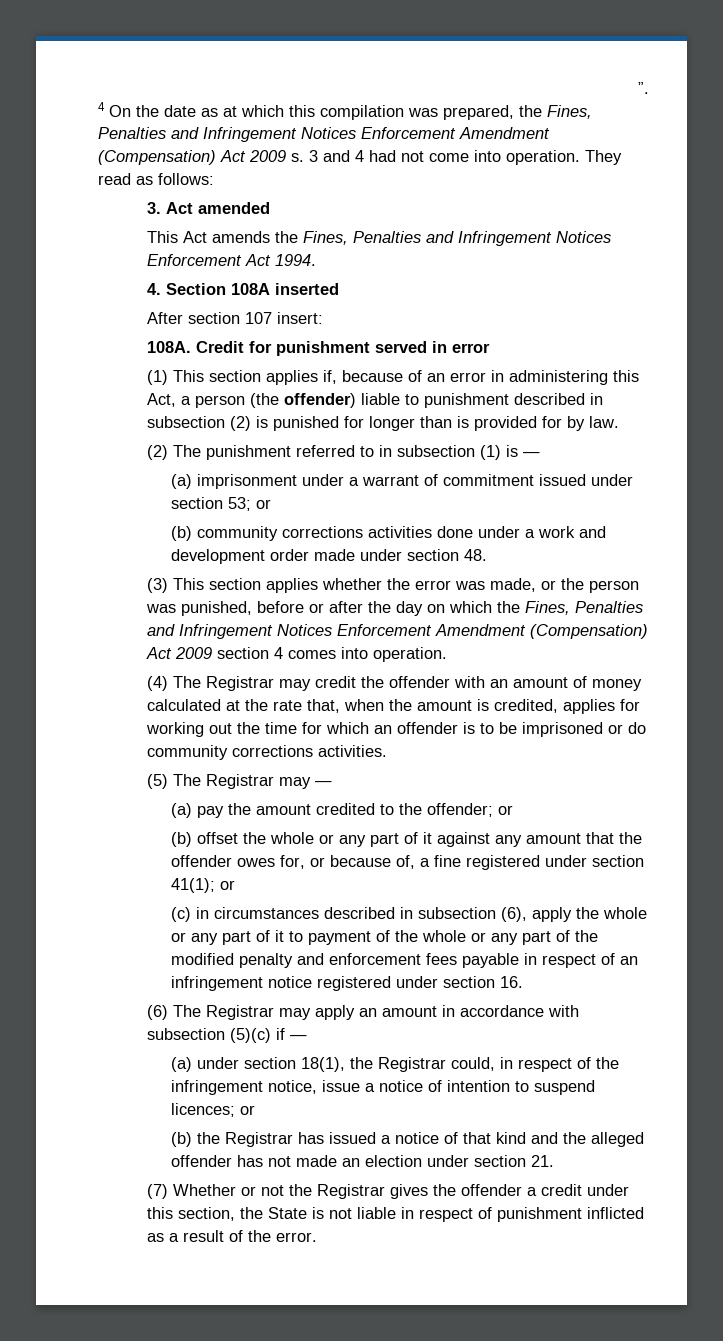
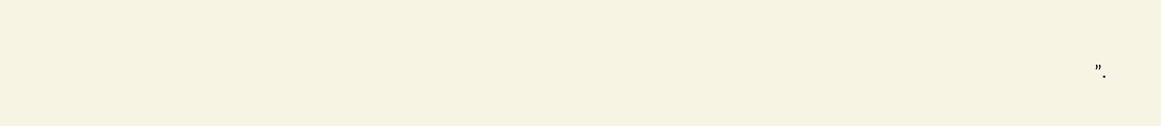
[98,102,593,120] [98,127,551,142] [98,150,623,165] [98,173,215,185] [147,202,271,214] [147,231,612,246] [147,254,317,266] [147,283,340,295] [147,312,324,324] [147,341,491,356] [147,370,640,385] [147,393,604,408] [147,416,620,431] [147,445,541,460] [171,474,634,489] [171,497,272,511] [171,526,607,541] [171,549,488,564] [147,578,640,593] [146,601,644,616] [147,624,649,639] [146,647,448,662] [147,676,643,691] [147,699,641,714] [146,722,647,737] [147,745,388,760] [147,774,333,789] [171,803,514,818] [171,832,643,847] [171,855,645,870] [171,878,236,893] [171,907,648,922] [171,930,599,945] [171,953,639,968] [171,976,524,991] [147,1005,580,1020] [147,1028,308,1043] [171,1057,620,1072] [171,1080,596,1095] [171,1103,256,1117] [171,1132,645,1147] [171,1155,555,1167] [147,1184,630,1199] [147,1207,645,1222] [147,1230,318,1242] // 4 On the date as at which this compilation was prepared, the Fines, Penalties and Infringement Notices Enforcement Amendment (Compensation) Act 2009 s. 3 and 4 had not come into operation. They read as follows: // 3. Act amended // This Act amends the Fines, Penalties and Infringement Notices Enforcement Act 1994. // 4. Section 108A inserted // After section 107 insert: // 108A. Credit for punishment served in error // (1) This section applies if, because of an error in administering this Act, a person (the offender) liable to punishment described in subsection (2) is punished for longer than is provided for by law. // (2) The punishment referred to in subsection (1) is — // (a) imprisonment under a warrant of commitment issued under section 53; or // (b) community corrections activities done under a work and development order made under section 48. // (3) This section applies whether the error was made, or the person was punished, before or after the day on which the Fines, Penalties and Infringement Notices Enforcement Amendment (Compensation) Act 2009 section 4 comes into operation. // (4) The Registrar may credit the offender with an amount of money calculated at the rate that, when the amount is credited, applies for working out the time for which an offender is to be imprisoned or do community corrections activities. // (5) The Registrar may — // (a) pay the amount credited to the offender; or // (b) offset the whole or any part of it against any amount that the offender owes for, or because of, a fine registered under section 41(1); or // (c) in circumstances described in subsection (6), apply the whole or any part of it to payment of the whole or any part of the modified penalty and enforcement fees payable in respect of an infringement notice registered under section 16. // (6) The Registrar may apply an amount in accordance with subsection (5)(c) if — // (a) under section 18(1), the Registrar could, in respect of the infringement notice, issue a notice of intention to suspend licences; or // (b) the Registrar has issued a notice of that kind and the alleged offender has not made an election under section 21. // (7) Whether or not the Registrar gives the offender a credit under this section, the State is not liable in respect of punishment inflicted as a result of the error. -> (1108, 70) none

